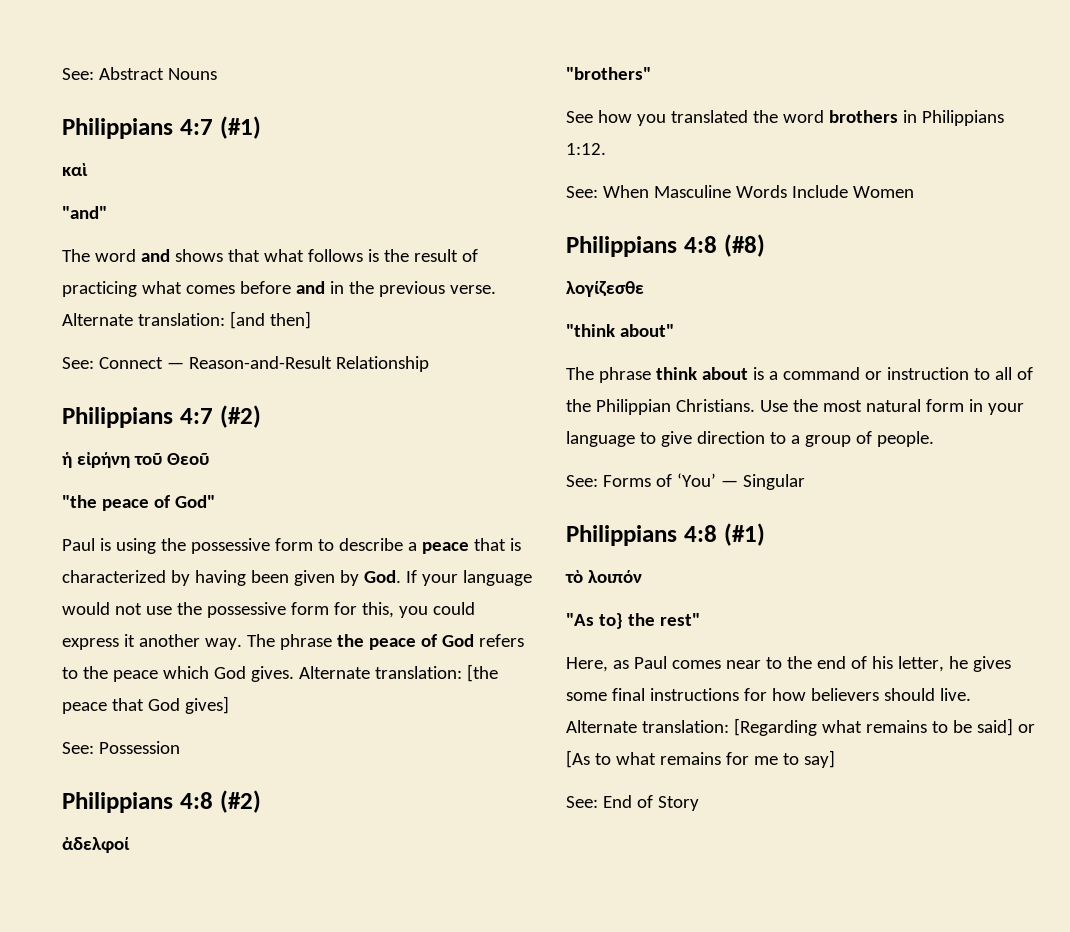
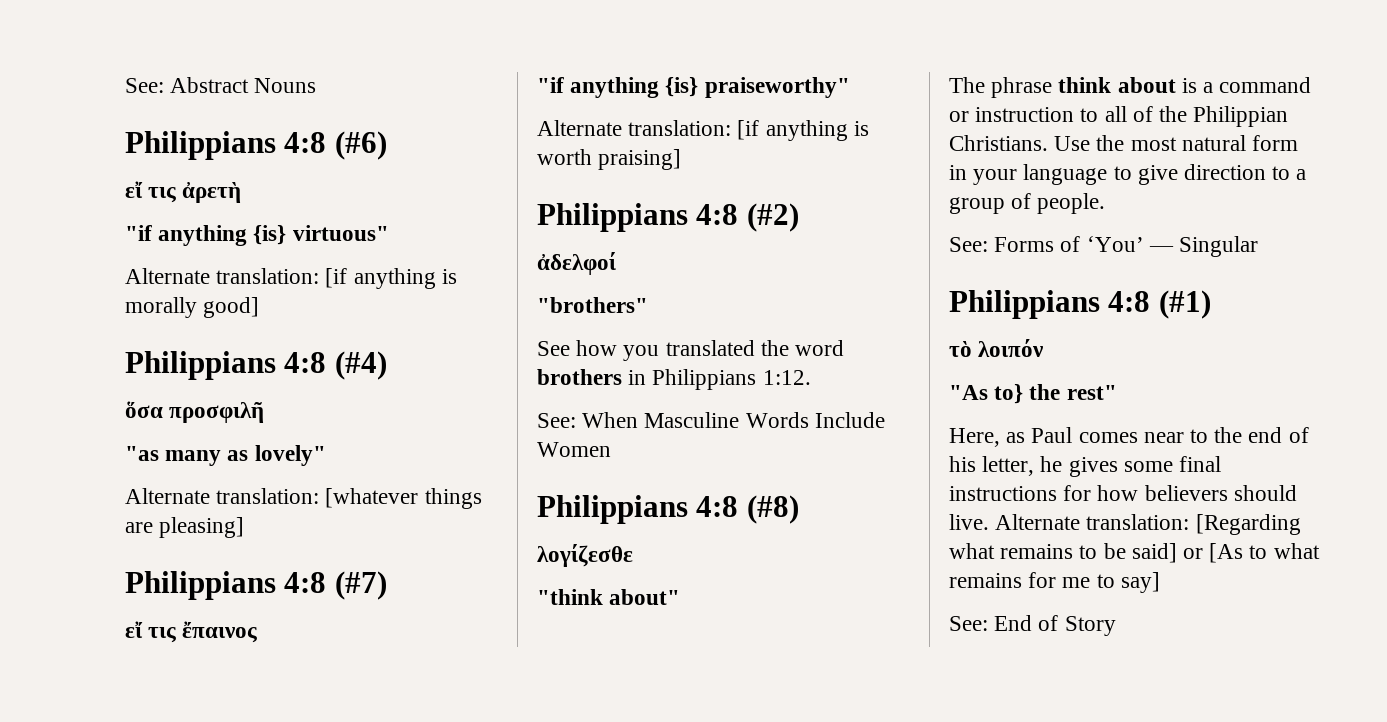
[179,116,261,139] [62,163,88,176] [62,206,107,219] [62,249,478,262] [62,281,496,297] [62,311,311,329] [62,356,429,372] [62,405,261,428] [62,452,209,468] [62,495,215,511] [62,538,521,554] [62,570,532,586] [62,602,475,618] [62,634,524,650] [62,664,498,682] [62,696,229,714] [62,741,180,754] 4:7 (#1) // καὶ // "and" // The word and shows that what follows is the result of practicing what comes before and in the previous verse. Alternate translation: [and then] // See: Connect — Reason-and-Result Relationship // Philippians 4:7 (#2) // ἡ εἰρήνη τοῦ Θεοῦ // "the peace of God" // Paul is using the possessive form to describe a peace that is characterized by having been given by God. If your language would not use the possessive form for this, you could express it another way. The phrase the peace of God refers to the peace which God gives. Alternate translation: [the peace that God gives] // See: Possession -> [284,131,387,160] [125,181,242,203] [125,225,389,246] [125,268,457,289] [125,297,260,318] [125,351,387,380] [125,401,265,423] [125,445,326,466] [125,488,482,509] [125,517,245,538] [125,571,387,600] [125,621,258,643] [537,77,850,98] [537,120,869,141] [537,149,682,170] 4:8 (#6) // εἴ τις ἀρετὴ // "if anything {is} virtuous" // Alternate translation: [if anything is morally good] // Philippians 4:8 (#4) // ὅσα προσφιλῆ // "as many as lovely" // Alternate translation: [whatever things are pleasing] // Philippians 4:8 (#7) // εἴ τις ἔπαινος // "if anything {is} praiseworthy" // Alternate translation: [if anything is worth praising]

